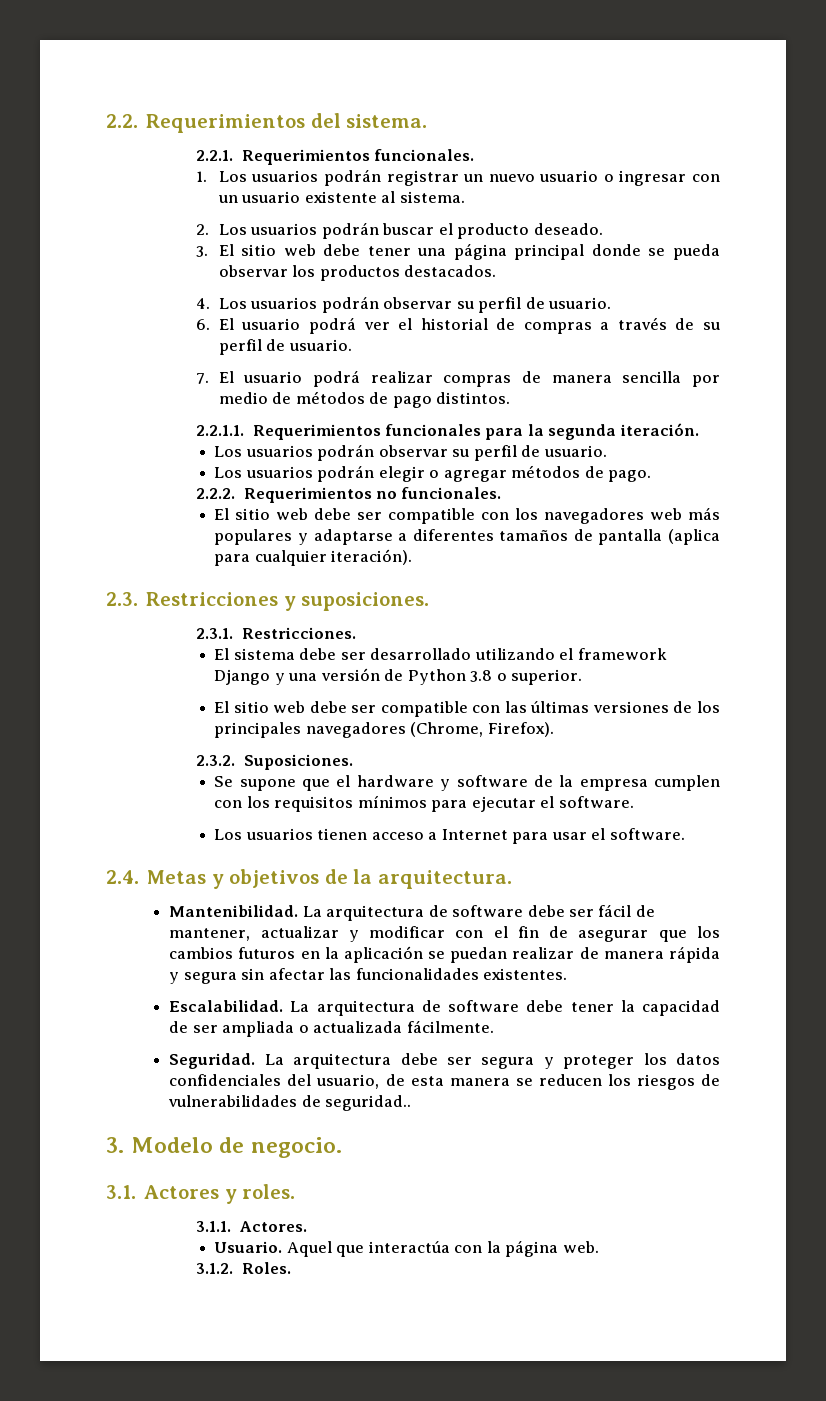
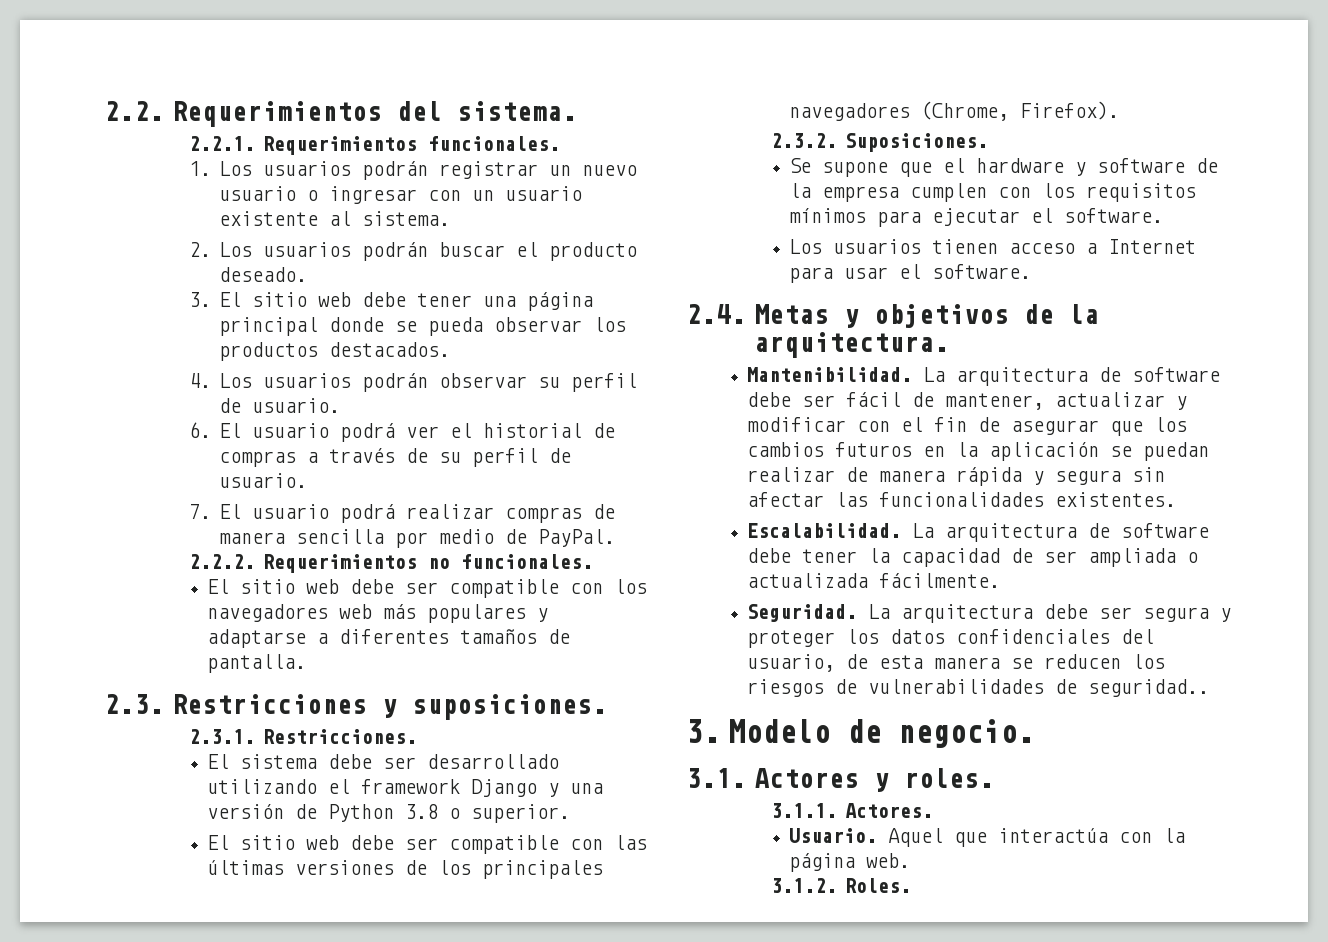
[295,391,511,408] [196,423,699,440] [214,444,607,461] [214,465,652,482] métodos de pago distintos. // 2.2.1.1. Requerimientos funcionales para la segunda iteración. // Los usuarios podrán observar su perfil de usuario. // Los usuarios podrán elegir o agregar métodos de pago. -> [538,529,616,547] PayPal.
[598,529,721,545] [214,549,413,566] pantalla (aplica para cualquier iteración). -> [207,654,307,673] pantalla.

